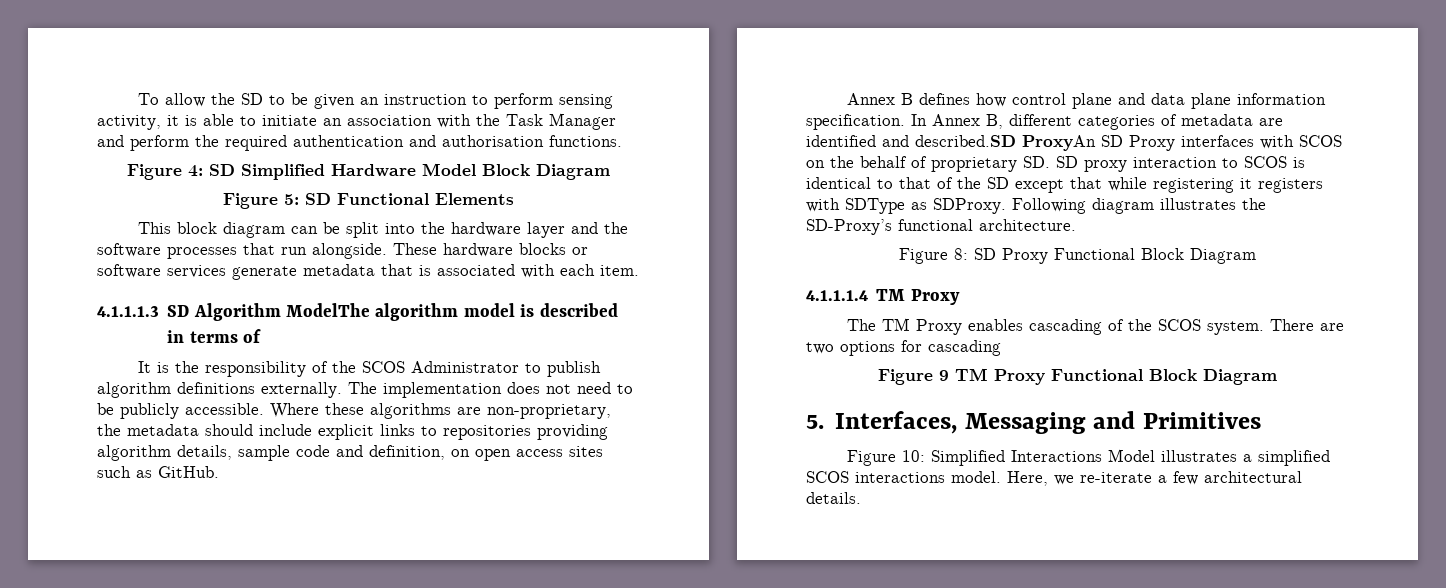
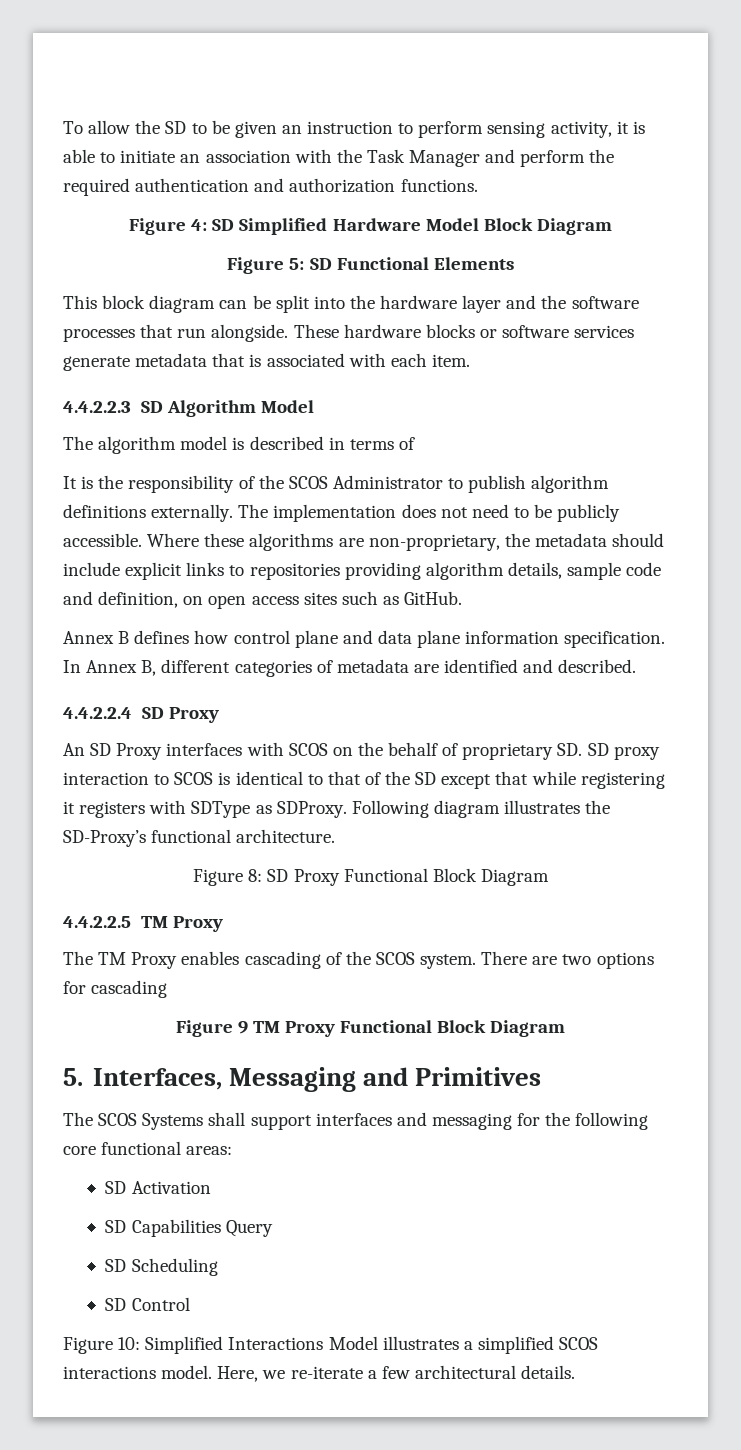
[442,135,544,147] authorisation -> [289,178,396,193] authorization
[97,306,159,317] 4.1.1.1.3 -> [63,401,131,413] 4.4.2.2.3
[286,303,371,317] ModelThe -> [260,400,314,413] [63,436,93,450] Model // The
[915,135,1096,151] described.SD ProxyAn -> [558,659,637,673] [63,707,219,723] [63,743,85,756] described. // 4.4.2.2.4 SD Proxy // An
[806,290,868,301] 4.1.1.1.4 -> [63,916,131,928] 4.4.2.2.5
(1261, 420) none -> [63,1112,649,1130] [63,1141,233,1155] [105,1181,211,1194] [105,1219,273,1237] [105,1258,218,1276] [105,1297,190,1311] // The SCOS Systems shall support interfaces and messaging for the following core functional areas: // SD Activation // SD Capabilities Query // SD Scheduling // SD Control

